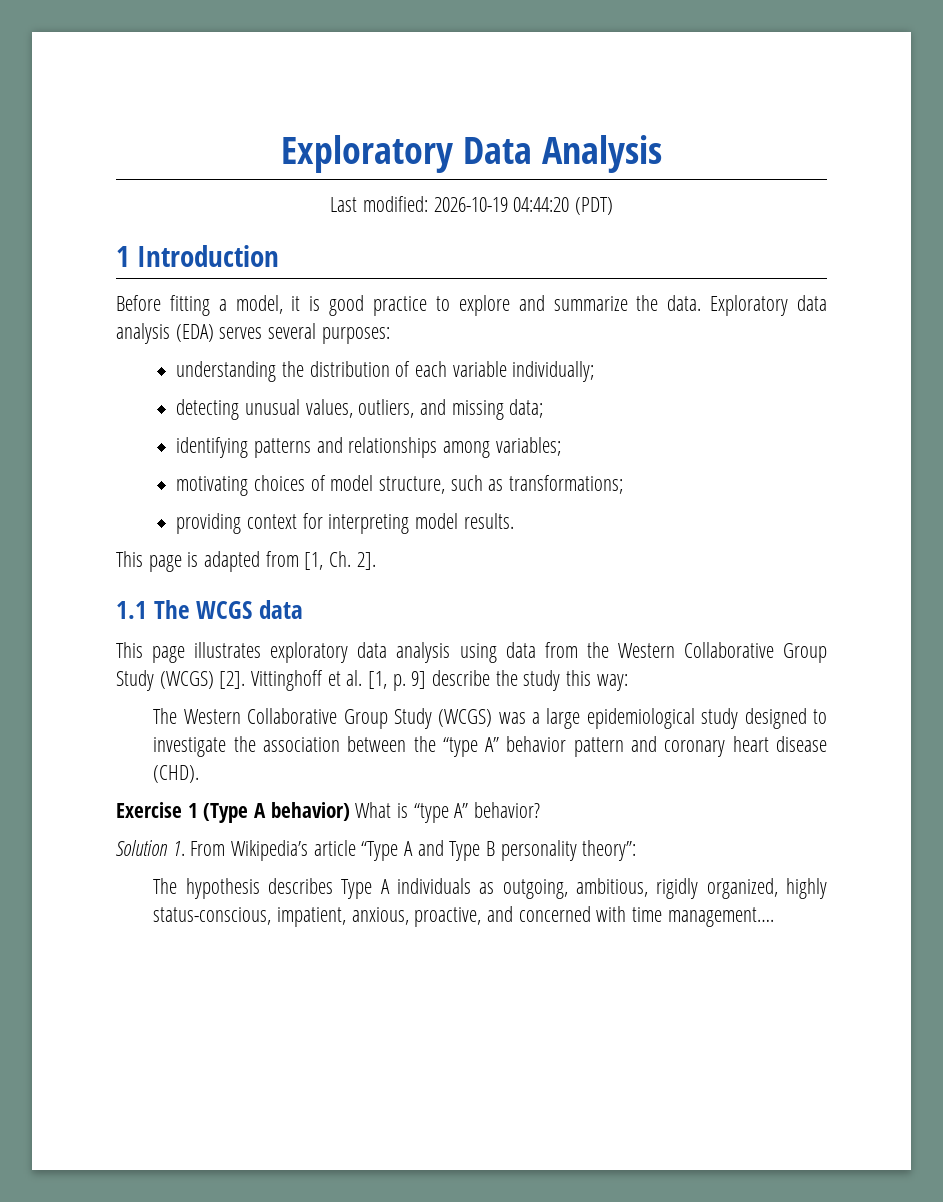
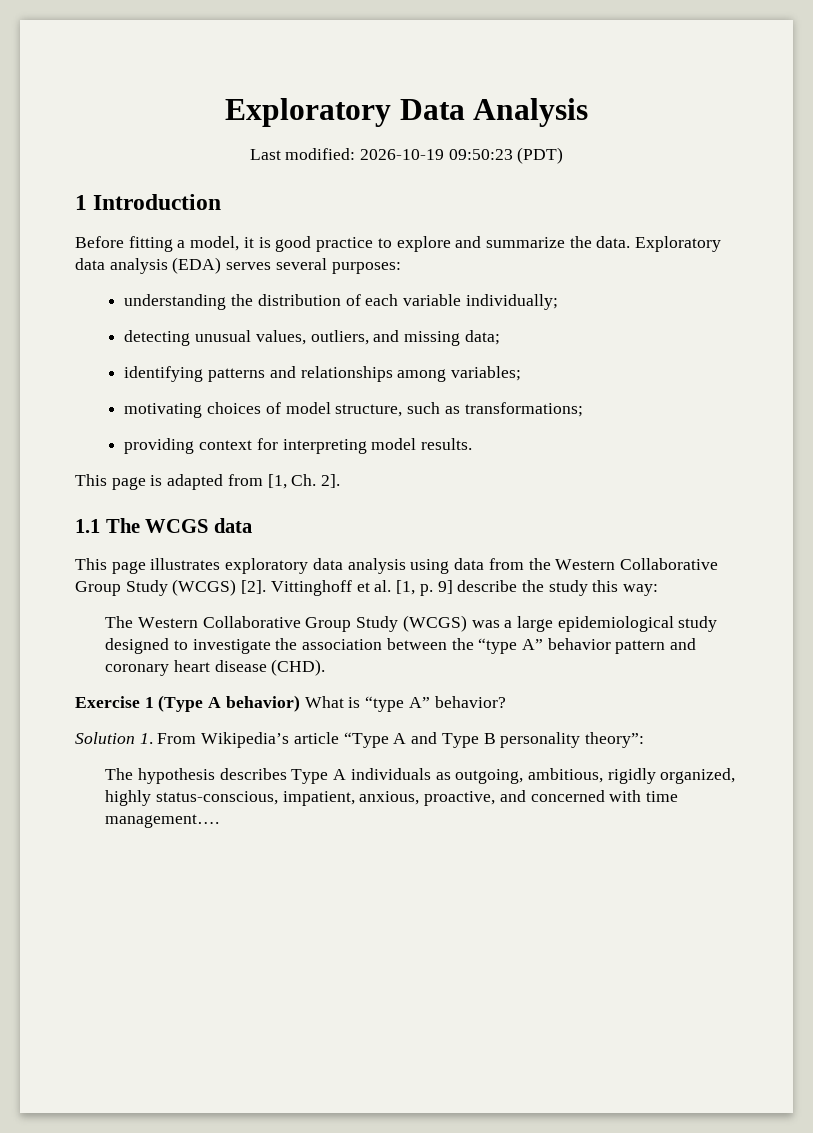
[513,197,570,212] 04:44:20 -> [448,149,513,160] 09:50:23

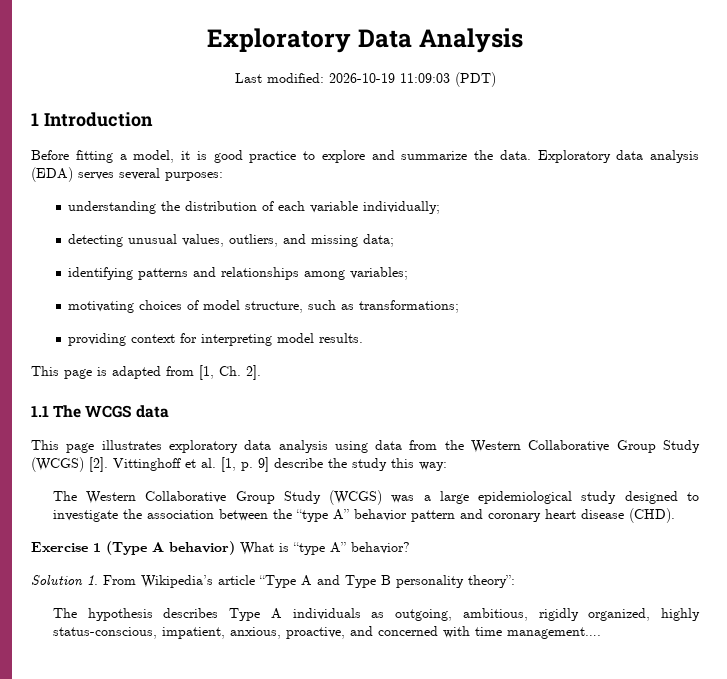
[448,149,513,160] 09:50:23 -> [399,73,450,83] 11:09:03

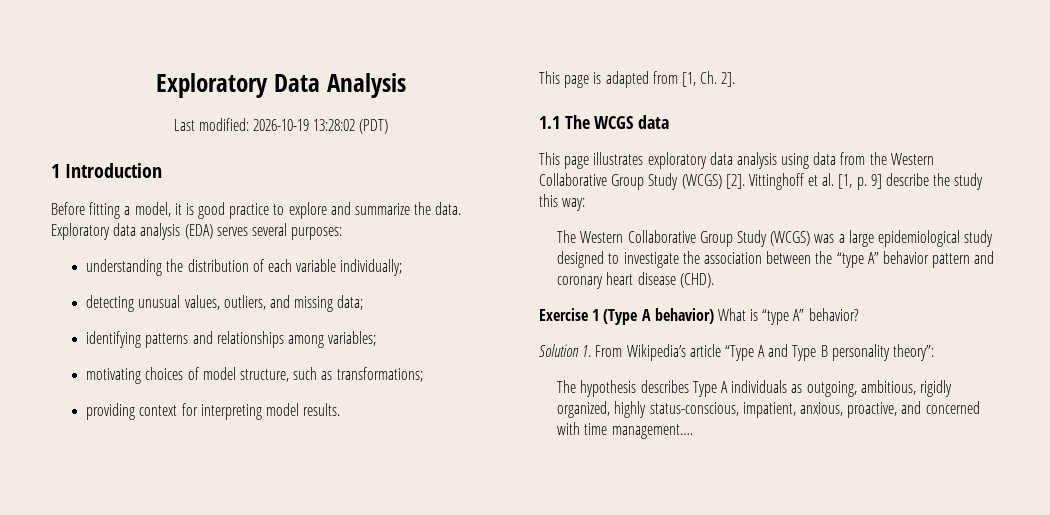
[399,73,450,83] 11:09:03 -> [313,119,356,131] 13:28:02

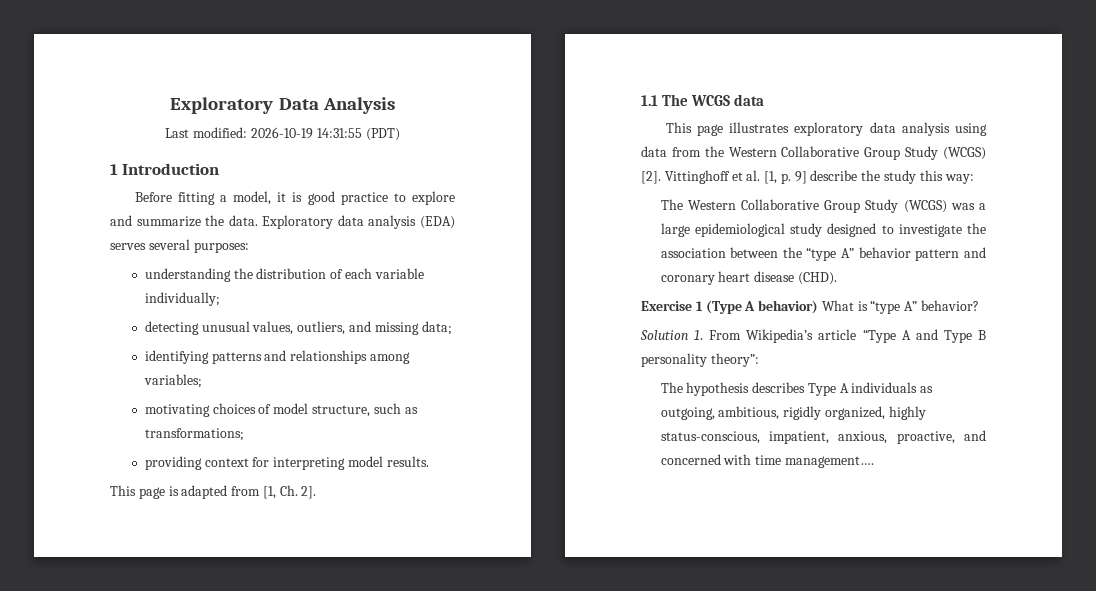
[313,119,356,131] 13:28:02 -> [316,128,362,138] 14:31:55

